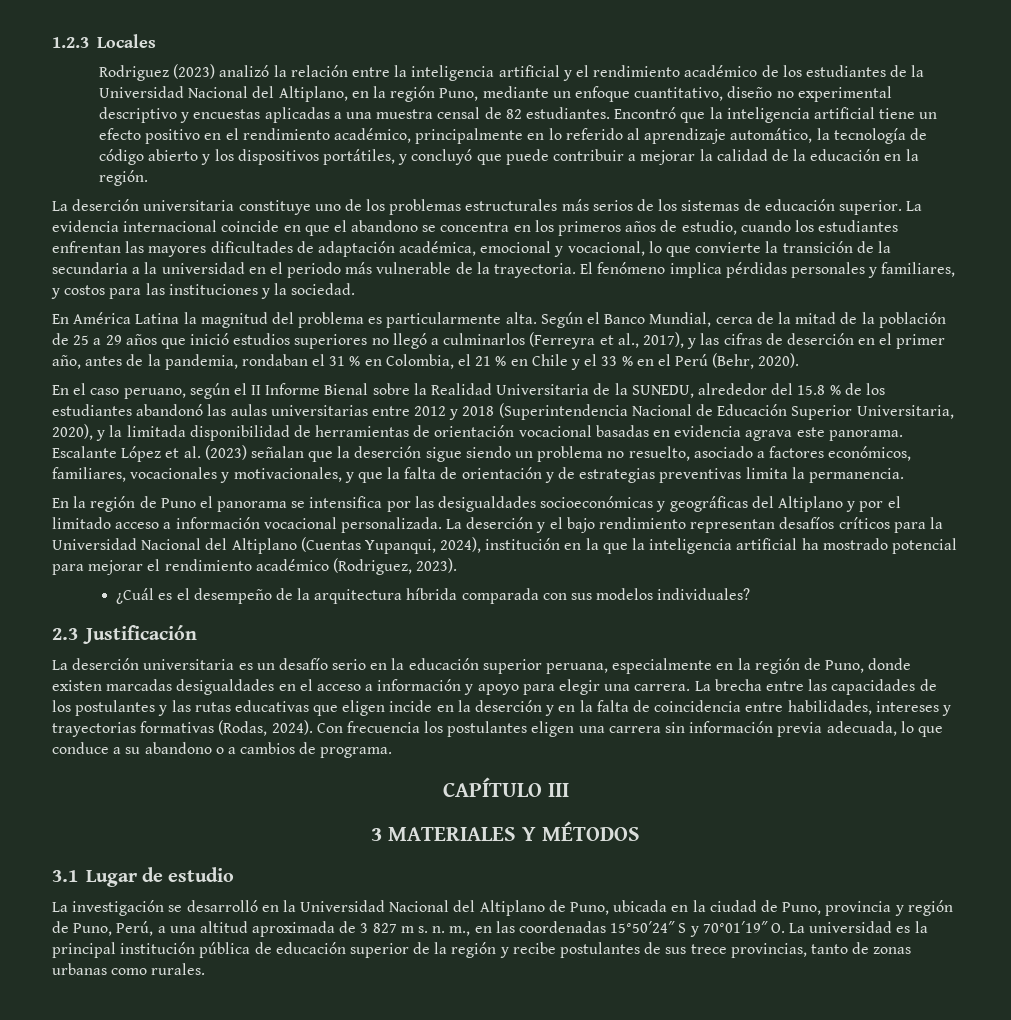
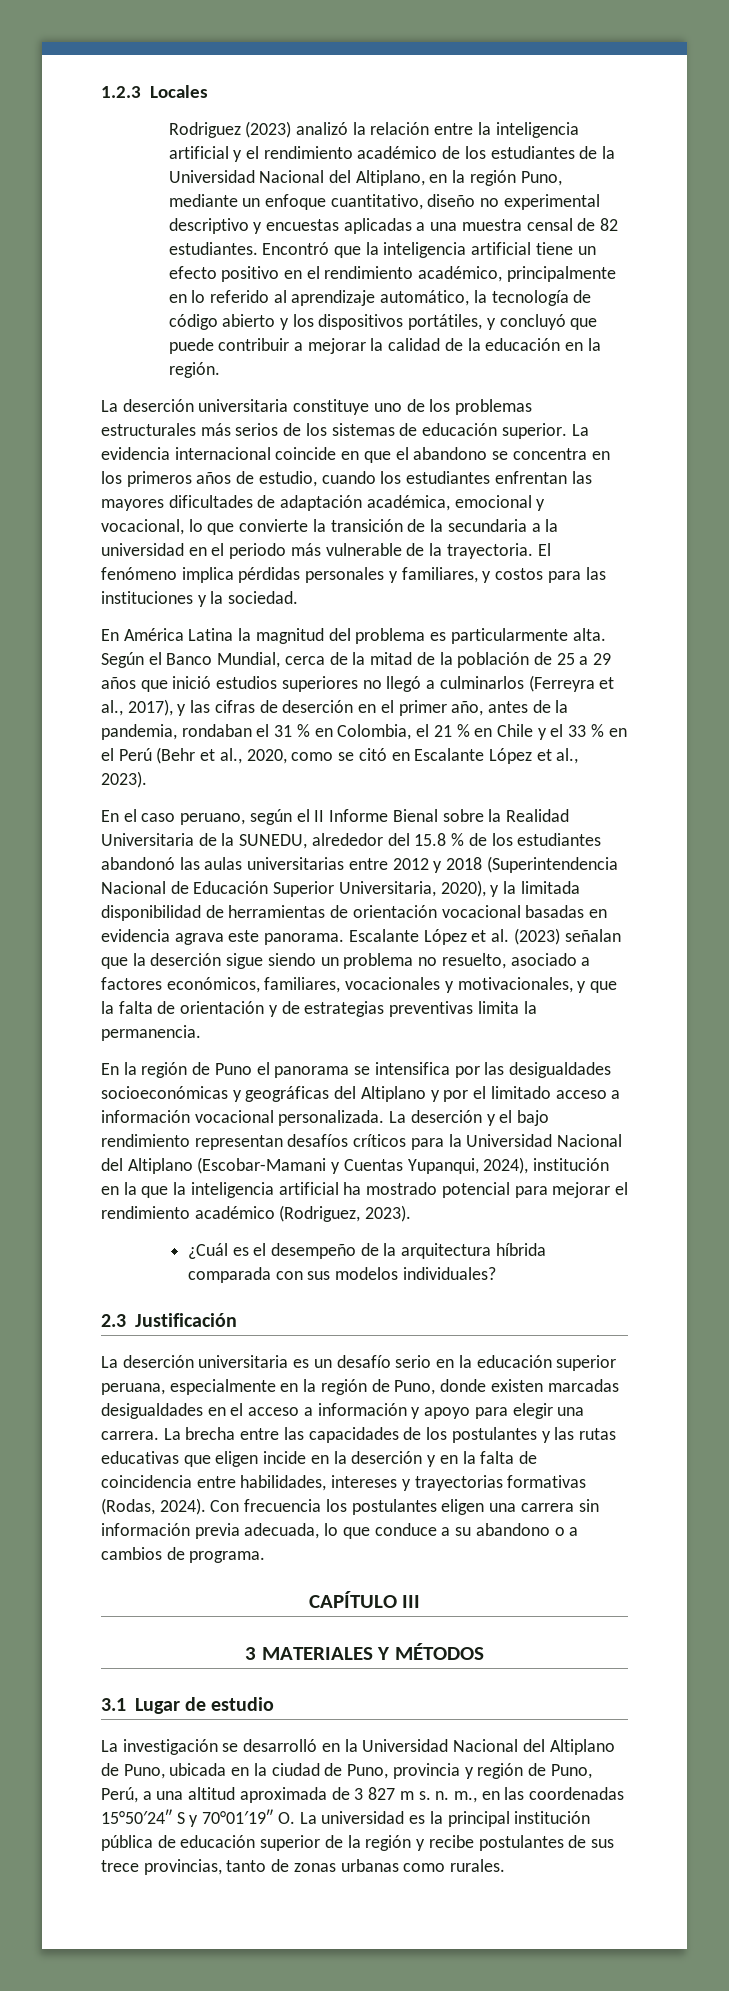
[712,353,800,369] (Behr, 2020). -> [156,747,579,764] [101,771,147,788] (Behr et al., 2020, como se citó en Escalante López et al., 2023).
[300,537,361,552] (Cuentas -> [197,1157,403,1174] (Escobar-Mamani y Cuentas

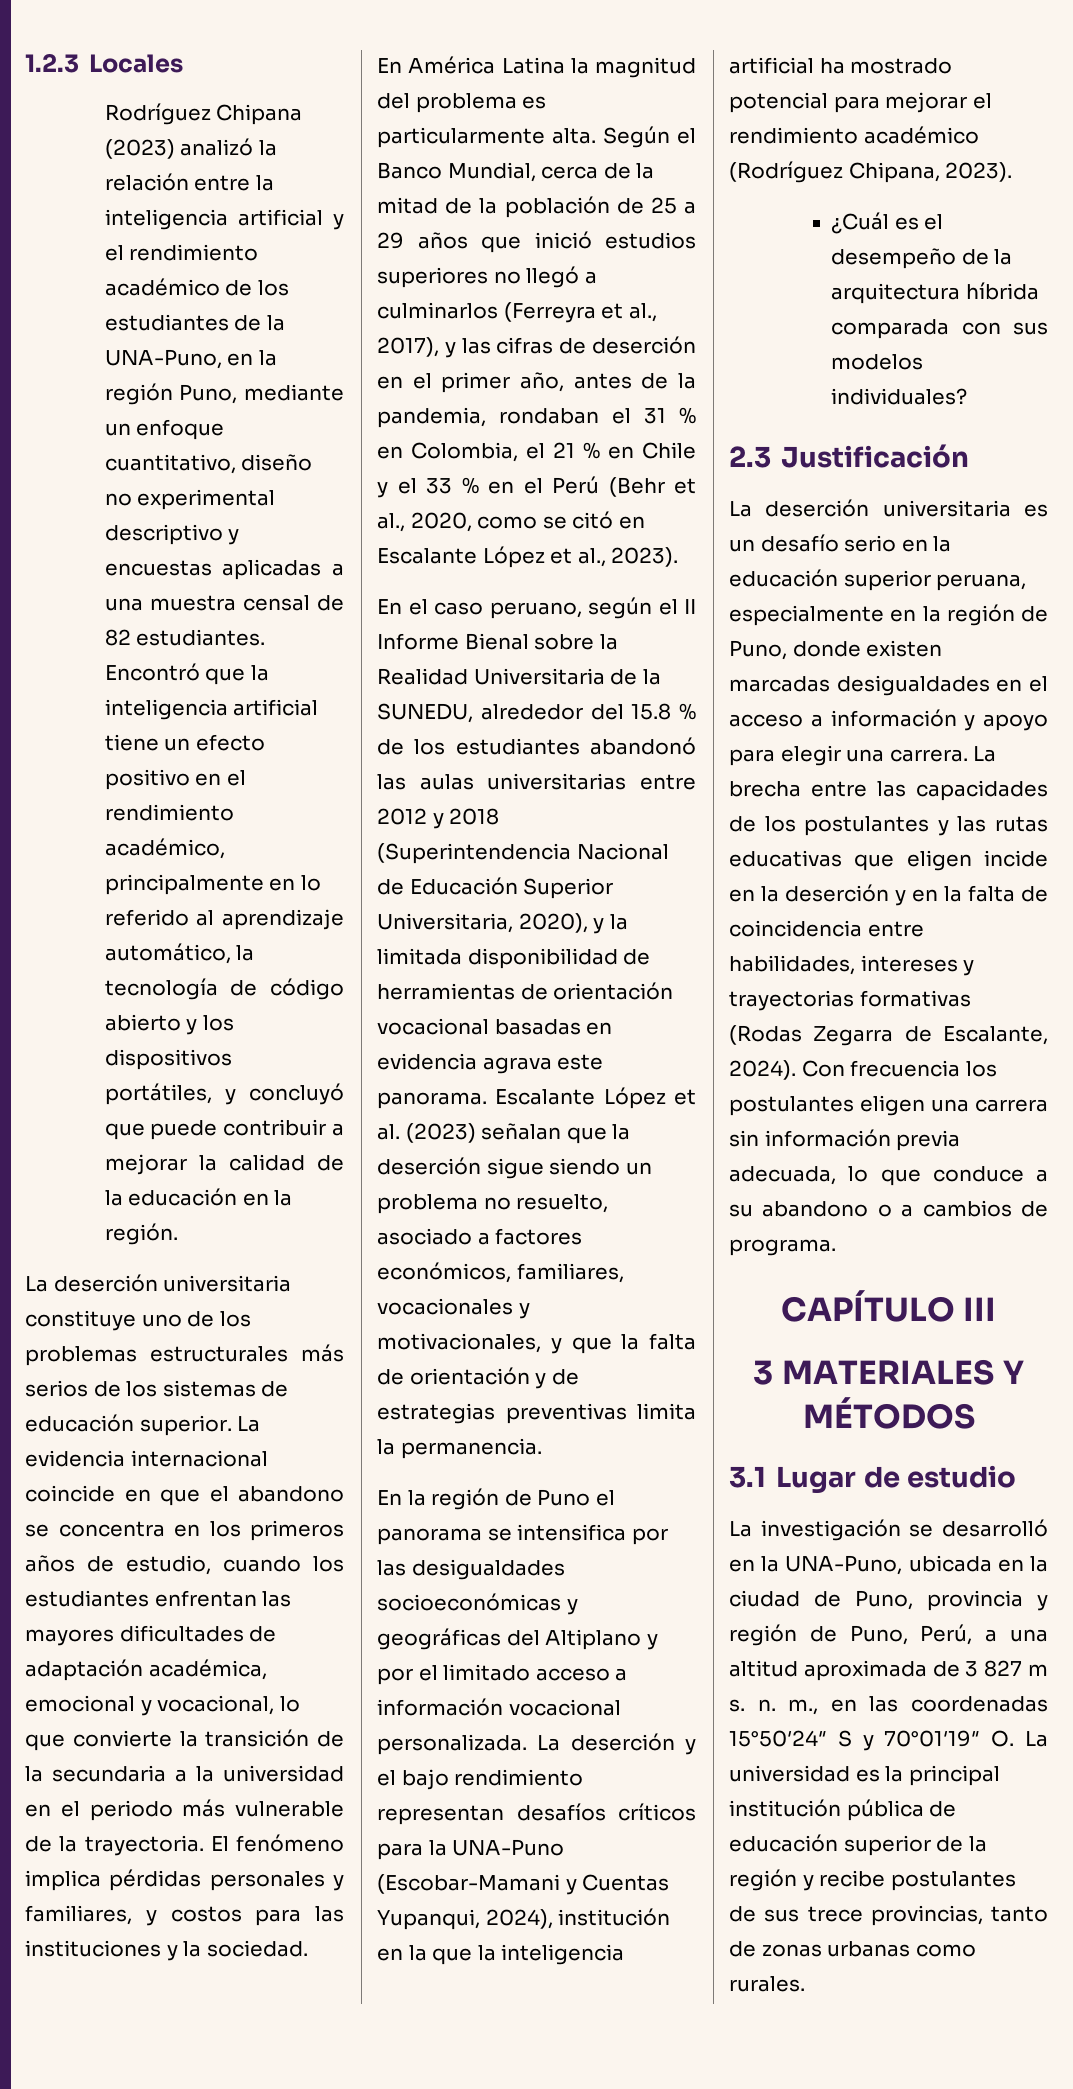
[168,122,241,138] Rodriguez -> [104,103,303,125] Rodríguez Chipana
[168,170,425,186] Universidad Nacional del Altiplano, -> [104,349,222,369] UNA-Puno,
[466,1134,623,1147] [101,1158,193,1174] Universidad Nacional del Altiplano -> [452,1839,565,1856] UNA-Puno
[279,1205,361,1222] (Rodriguez, -> [729,161,940,183] (Rodríguez Chipana,
[101,1498,155,1515] (Rodas, -> [729,1025,1048,1046] (Rodas Zegarra de Escalante,
[362,1739,615,1755] [101,1763,165,1779] Universidad Nacional del Altiplano de Puno, -> [785,1555,903,1575] UNA-Puno,

